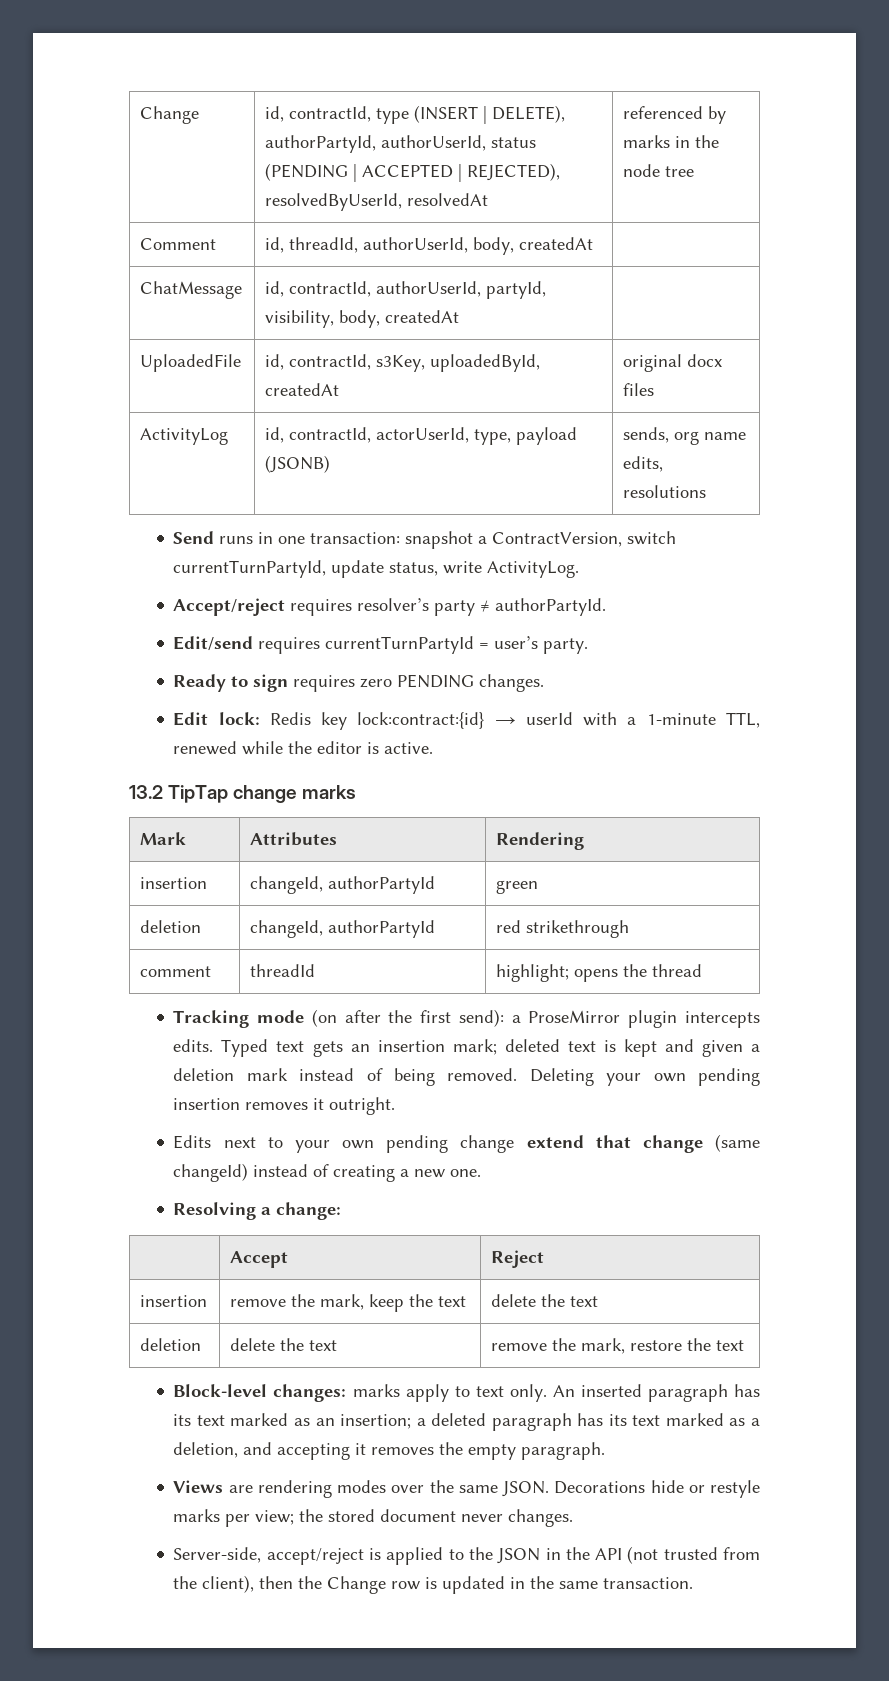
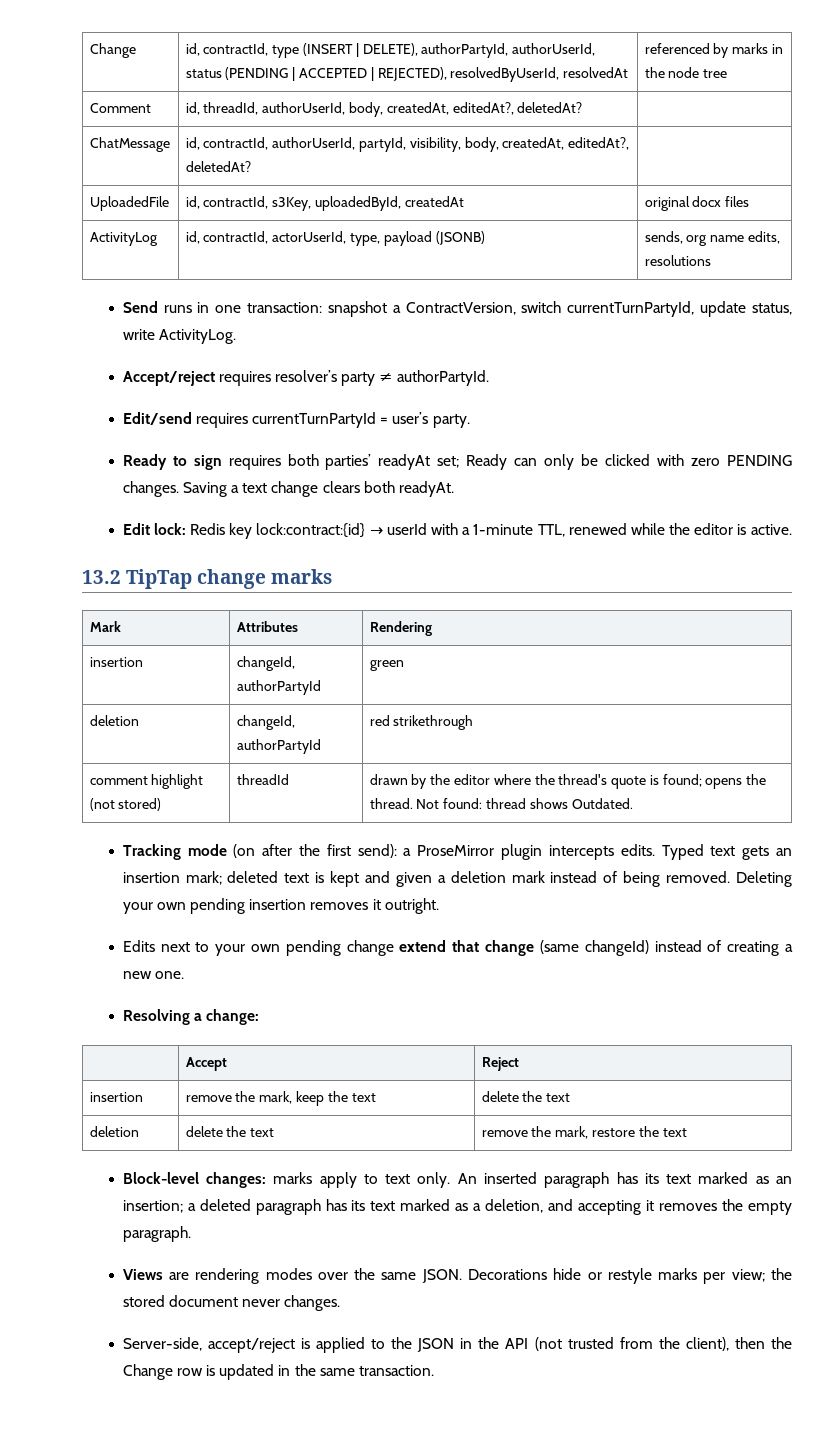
[519,237,594,250] createdAt -> [386,102,583,115] createdAt, editedAt?, deletedAt?
[385,310,460,323] createdAt -> [502,137,630,150] [185,161,251,172] createdAt, editedAt?, deletedAt?
[360,674,545,692] zero PENDING changes. -> [287,454,793,470] [122,481,454,497] both parties’ readyAt set; Ready can only be clicked with zero PENDING changes. Saving a text change clears both readyAt.
[250,964,316,977] [496,964,648,982] | threadId | highlight; opens the -> [151,774,204,789] [89,798,162,811] [236,774,289,785] [369,774,767,789] [369,798,483,809] highlight (not stored) | threadId | drawn by the editor where the thread's quote is found; opens the thread. Not found:
(703, 970) none -> [529,798,633,809] shows Outdated.

